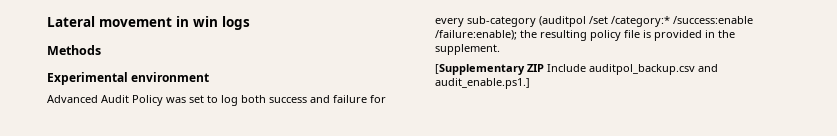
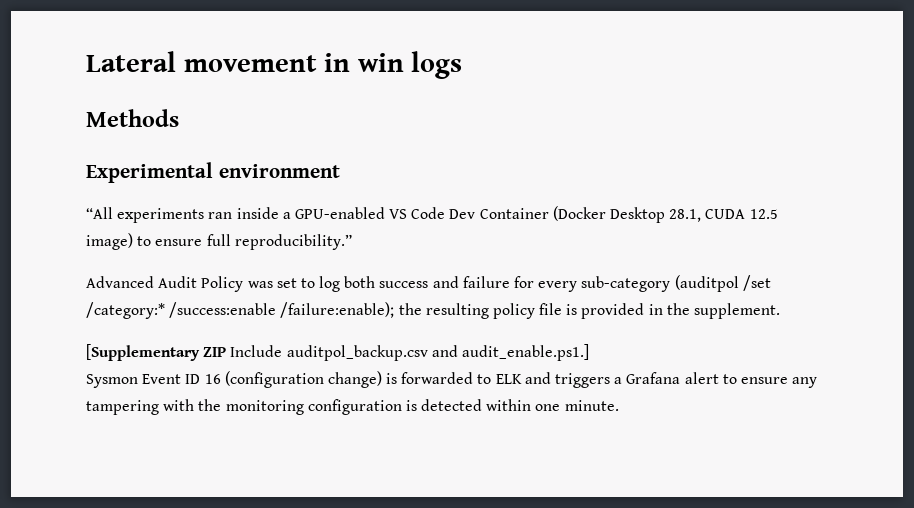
(210, 77) none -> [86,206,778,223] [86,233,352,250] // “All experiments ran inside a GPU-enabled VS Code Dev Container (Docker Desktop 28.1, CUDA 12.5 image) to ensure full reproducibility.”
(530, 83) none -> [86,371,818,388] [86,399,619,415] // Sysmon Event ID 16 (configuration change) is forwarded to ELK and triggers a Grafana alert to ensure any tampering with the monitoring configuration is detected within one minute.

